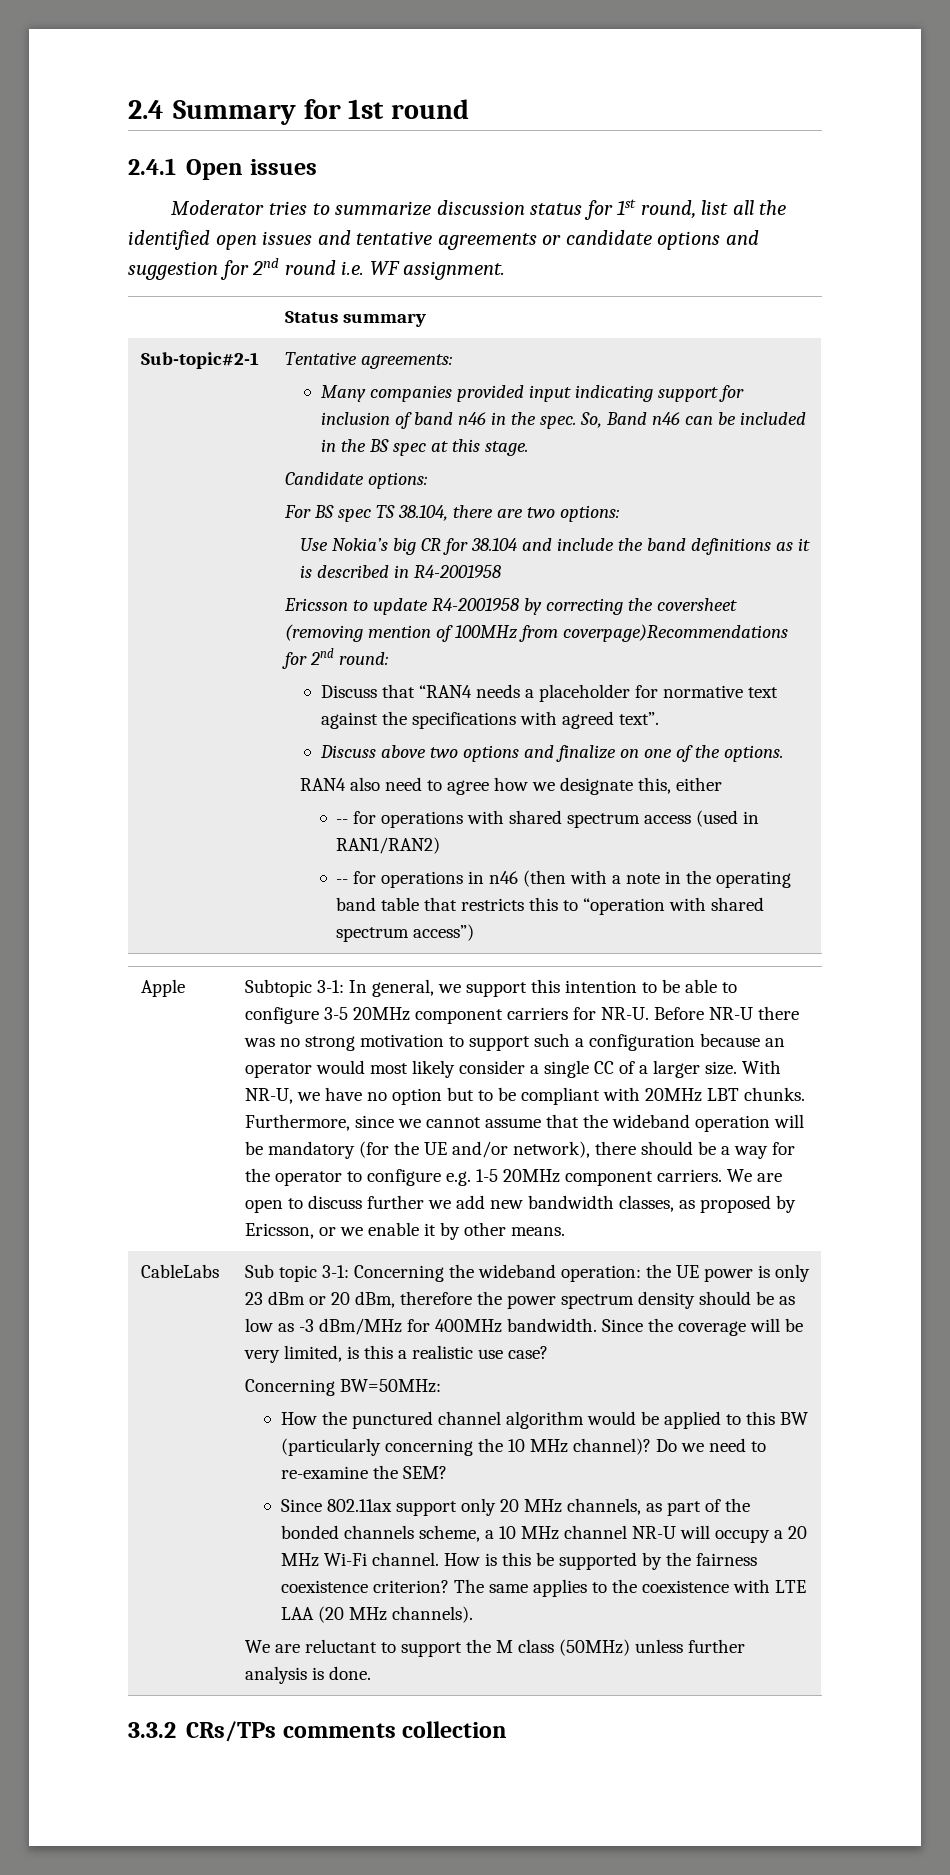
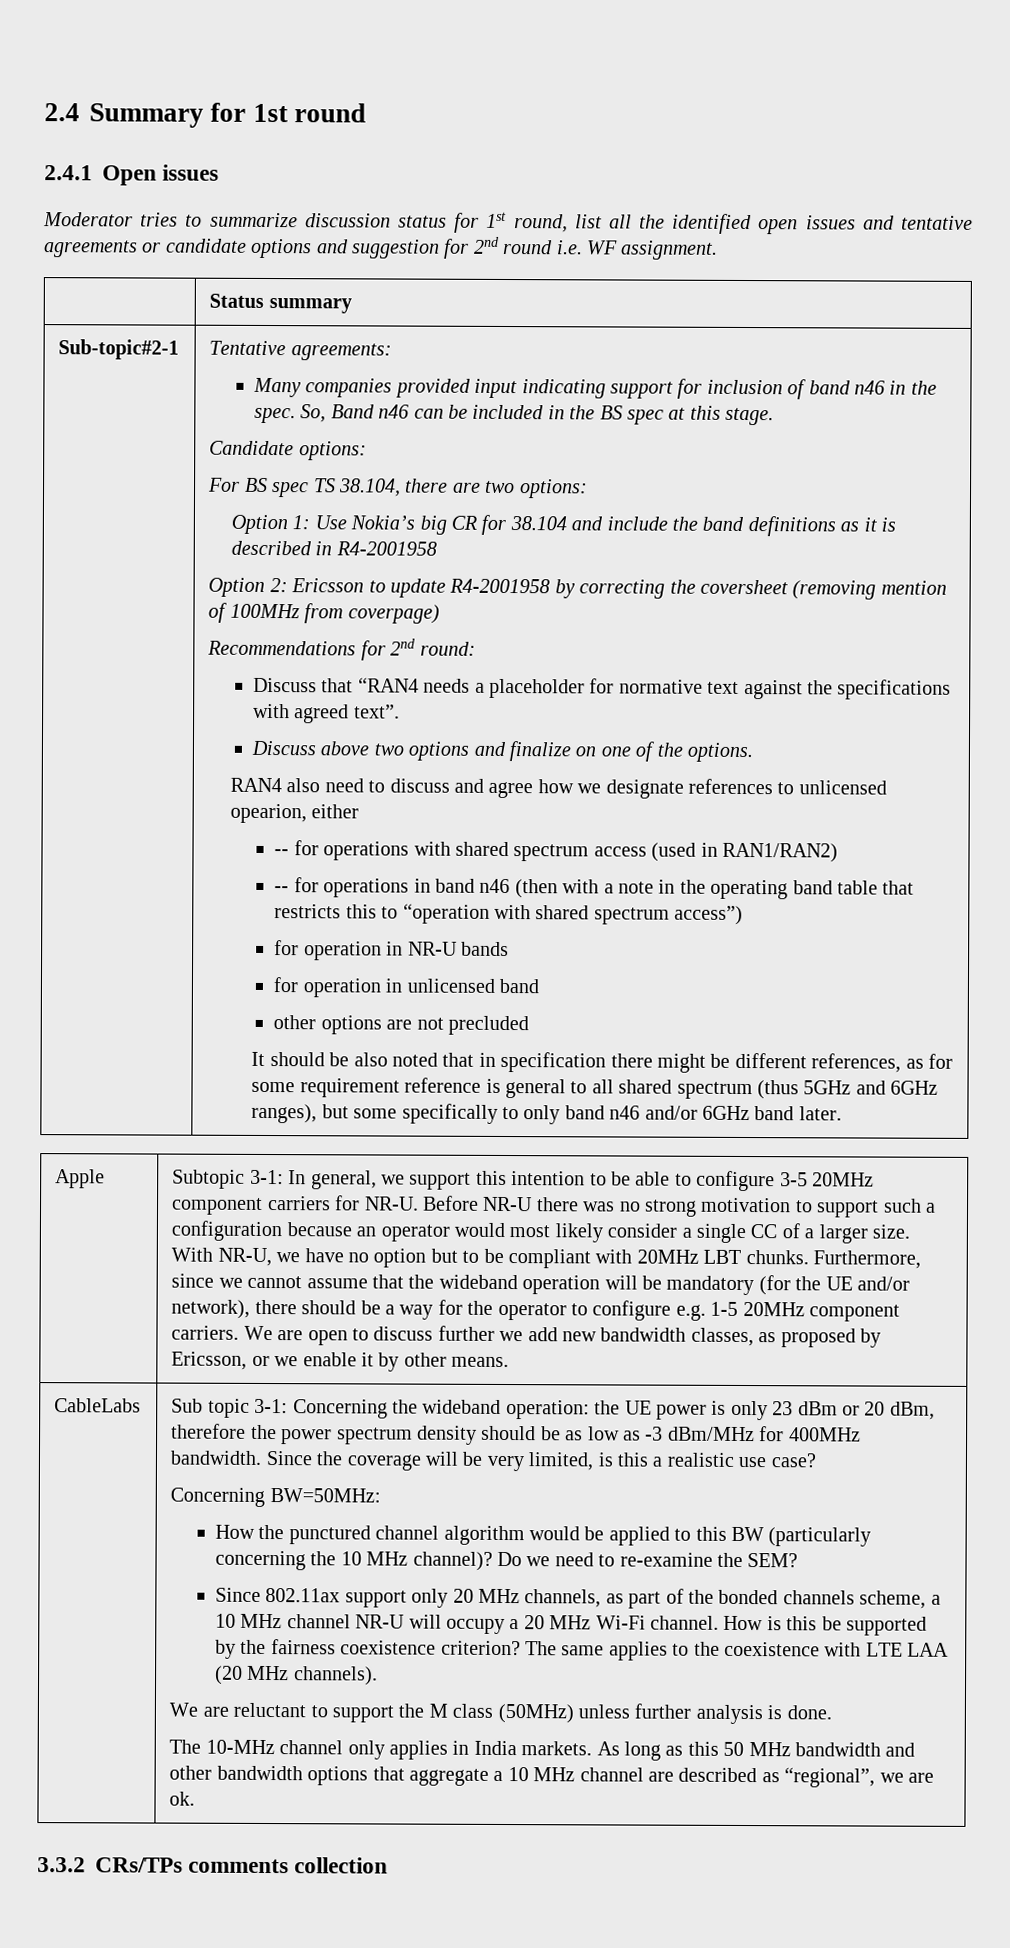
(619, 513) none -> [230,514,311,535] Option 1:
(502, 571) none -> [208,577,288,597] Option 2:
[562,624,788,642] coverpage)Recommendations -> [347,604,440,624] [207,640,357,656] coverpage) // Recommendations
(443, 785) none -> [389,778,484,793] discuss and
[638,777,672,794] this, -> [687,778,887,795] [229,803,307,824] references to unlicensed opearion,
(485, 877) none -> [435,878,476,893] band
(475, 932) none -> [274,940,510,961] [273,977,540,998] [273,1015,530,1036] [251,1051,954,1073] [251,1077,939,1100] [251,1103,842,1125] // for operation in NR-U bands // for operation in unlicensed band // other options are not precluded // It should be also noted that in specification there might be different references, as for some requirement reference is general to all shared spectrum (thus 5GHz and 6GHz ranges), but some specifically to only band n46 and/or 6GHz band later.
(371, 1673) none -> [169,1739,916,1761] [169,1765,934,1788] [169,1791,196,1806] // The 10-MHz channel only applies in India markets. As long as this 50 MHz bandwidth and other bandwidth options that aggregate a 10 MHz channel are described as “regional”, we are ok.

